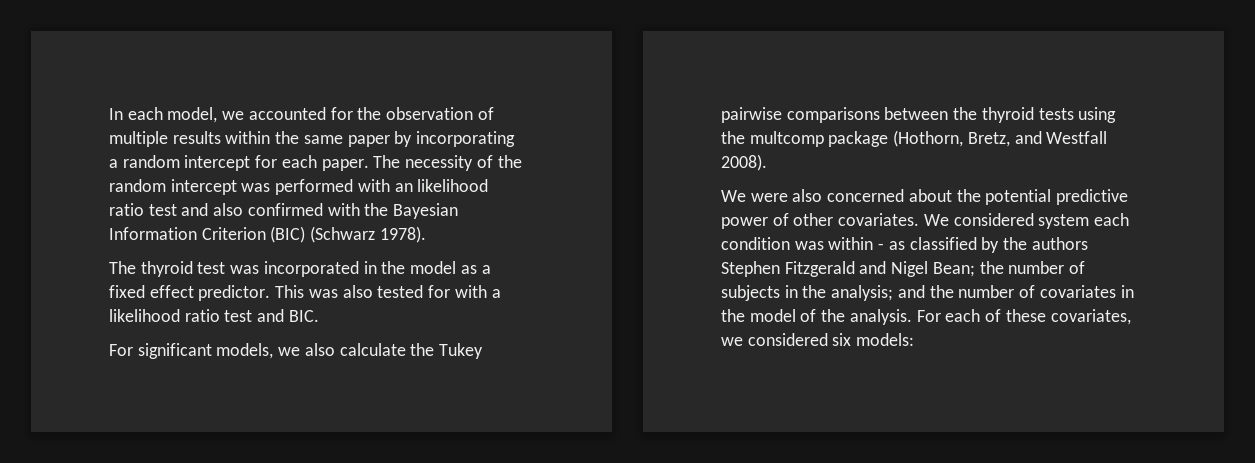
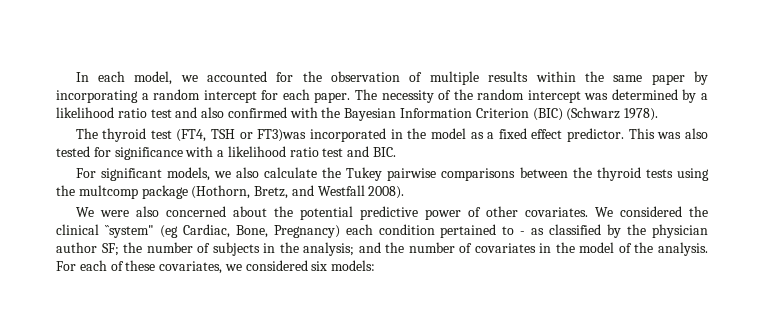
[275,179,413,195] performed with an -> [611,89,708,103] determined by a
[230,265,260,274] was -> [176,129,307,142] (FT4, TSH or FT3)was
(451, 291) none -> [114,147,183,160] significance
[1038,213,1130,229] [721,237,874,250] system each condition was within -> [689,206,709,217] [56,224,515,238] the clinical ``system" (eg Cardiac, Bone, Pregnancy) each condition pertained to
[1031,237,1088,250] [721,261,975,277] authors Stephen Fitzgerald and Nigel Bean; -> [651,224,708,238] [56,242,119,256] physician author SF;

